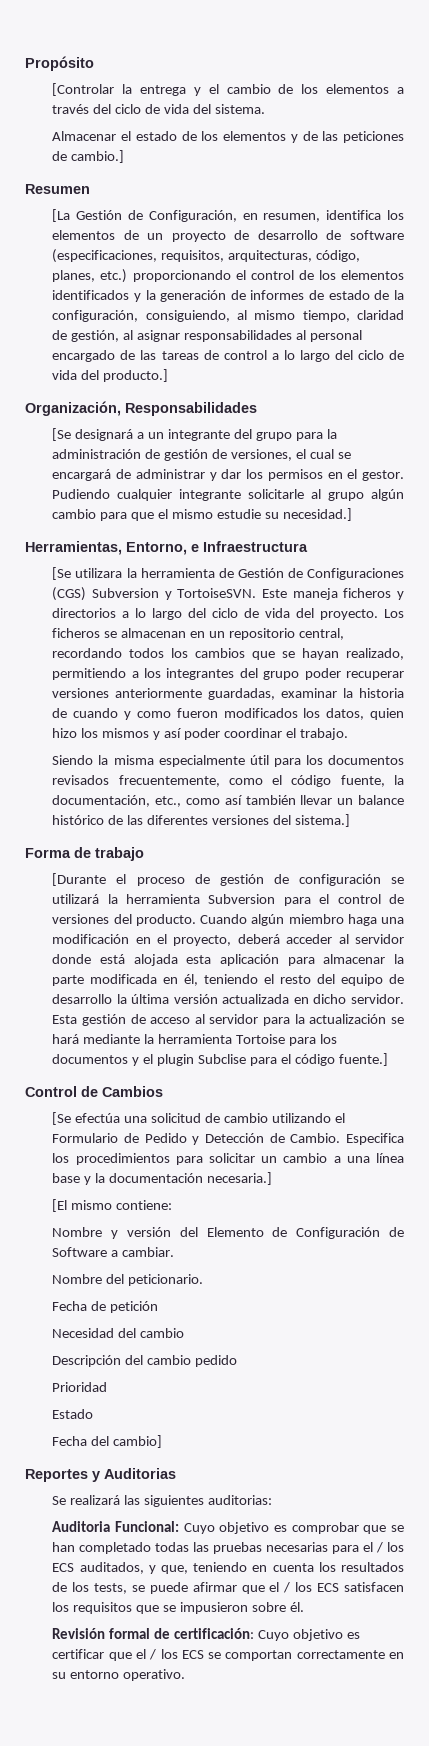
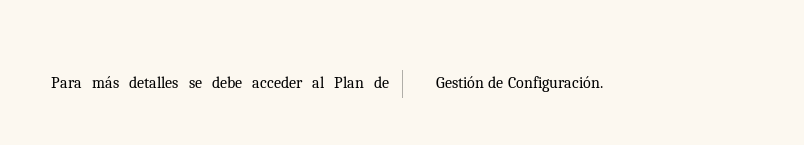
[25,56,94,71] [52,83,404,96] [52,104,265,114] [52,131,404,143] [52,150,125,163] [25,184,90,194] [52,209,405,222] [52,230,404,242] [52,249,361,263] [52,269,404,283] [52,290,404,302] [52,310,405,322] [52,330,362,342] [52,350,405,362] [52,369,169,382] [25,401,257,416] [52,428,337,441] [52,449,351,461] [52,469,404,481] [52,489,404,501] [52,508,352,521] [25,541,308,555] [52,567,404,580] [52,587,404,601] [52,608,404,620] [52,628,344,640] [52,648,404,660] [52,668,404,680] [52,688,404,700] [52,708,405,720] [52,728,348,740] [52,755,404,767] [52,775,404,787] [52,795,405,807] [52,814,350,827] [25,847,144,861] [52,873,405,886] [52,894,404,906] [52,914,404,926] [52,934,404,946] [52,954,404,966] [52,974,405,986] [52,994,405,1004] [52,1014,404,1026] [52,1034,337,1046] [52,1053,388,1066] [25,1086,163,1097] [52,1112,345,1125] [52,1133,404,1145] [52,1153,405,1165] [52,1172,273,1185] [52,1199,173,1212] [52,1227,405,1239] [52,1247,175,1257] [52,1274,204,1286] [52,1301,159,1313] [52,1328,185,1338] [52,1355,238,1367] [52,1382,108,1392] [52,1409,94,1419] [52,1435,163,1448] [25,1468,176,1482] [52,1495,273,1507] [52,1521,404,1534] [52,1542,405,1554] [52,1562,404,1574] [52,1582,405,1594] [52,1602,304,1614] [52,1628,360,1641] [52,1649,404,1661] [52,1669,186,1681] Propósito // [Controlar la entrega y el cambio de los elementos a través del ciclo de vida del sistema. // Almacenar el estado de los elementos y de las peticiones de cambio.] // Resumen // [La Gestión de Configuración, en resumen, identifica los elementos de un proyecto de desarrollo de software (especificaciones, requisitos, arquitecturas, código, planes, etc.) proporcionando el control de los elementos identificados y la generación de informes de estado de la configuración, consiguiendo, al mismo tiempo, claridad de gestión, al asignar responsabilidades al personal encargado de las tareas de control a lo largo del ciclo de vida del producto.] // Organización, Responsabilidades // [Se designará a un integrante del grupo para la administración de gestión de versiones, el cual se encargará de administrar y dar los permisos en el gestor. Pudiendo cualquier integrante solicitarle al grupo algún cambio para que el mismo estudie su necesidad.] // Herramientas, Entorno, e Infraestructura // [Se utilizara la herramienta de Gestión de Configuraciones (CGS) Subversion y TortoiseSVN. Este maneja ficheros y directorios a lo largo del ciclo de vida del proyecto. Los ficheros se almacenan en un repositorio central, recordando todos los cambios que se hayan realizado, permitiendo a los integrantes del grupo poder recuperar versiones anteriormente guardadas, examinar la historia de cuando y como fueron modificados los datos, quien hizo los mismos y así poder coordinar el trabajo. // Siendo la misma especialmente útil para los documentos revisados frecuentemente, como el código fuente, la documentación, etc., como así también llevar un balance histórico de las diferentes versiones del sistema.] // Forma de trabajo // [Durante el proceso de gestión de configuración se utilizará la herramienta Subversion para el control de versiones del producto. Cuando algún miembro haga una modificación en el proyecto, deberá acceder al servidor donde está alojada esta aplicación para almacenar la parte modificada en él, teniendo el resto del equipo de desarrollo la última versión actualizada en dicho servidor. Esta gestión de acceso al servidor para la actualización se hará mediante la herramienta Tortoise para los documentos y el plugin Subclise para el código fuente.] // Control de Cambios // [Se efectúa una solicitud de cambio utilizando el Formulario de Pedido y Detección de Cambio. Especifica los procedimientos para solicitar un cambio a una línea base y la documentación necesaria.] // [El mismo contiene: // Nombre y versión del Elemento de Configuración de Software a cambiar. // Nombre del peticionario. // Fecha de petición // Necesidad del cambio // Descripción del cambio pedido // Prioridad // Estado // Fecha del cambio] // Reportes y Auditorias // Se realizará las siguientes auditorias: // Auditoria Funcional: Cuyo objetivo es comprobar que se han completado todas las pruebas necesarias para el / los ECS auditados, y que, teniendo en cuenta los resultados de los tests, se puede afirmar que el / los ECS satisfacen los requisitos que se impusieron sobre él. // Revisión formal de certificación: Cuyo objetivo es certificar que el / los ECS se comportan correctamente en su entorno operativo. -> [51,76,603,92] Para más detalles se debe acceder al Plan de Gestión de Configuración.

